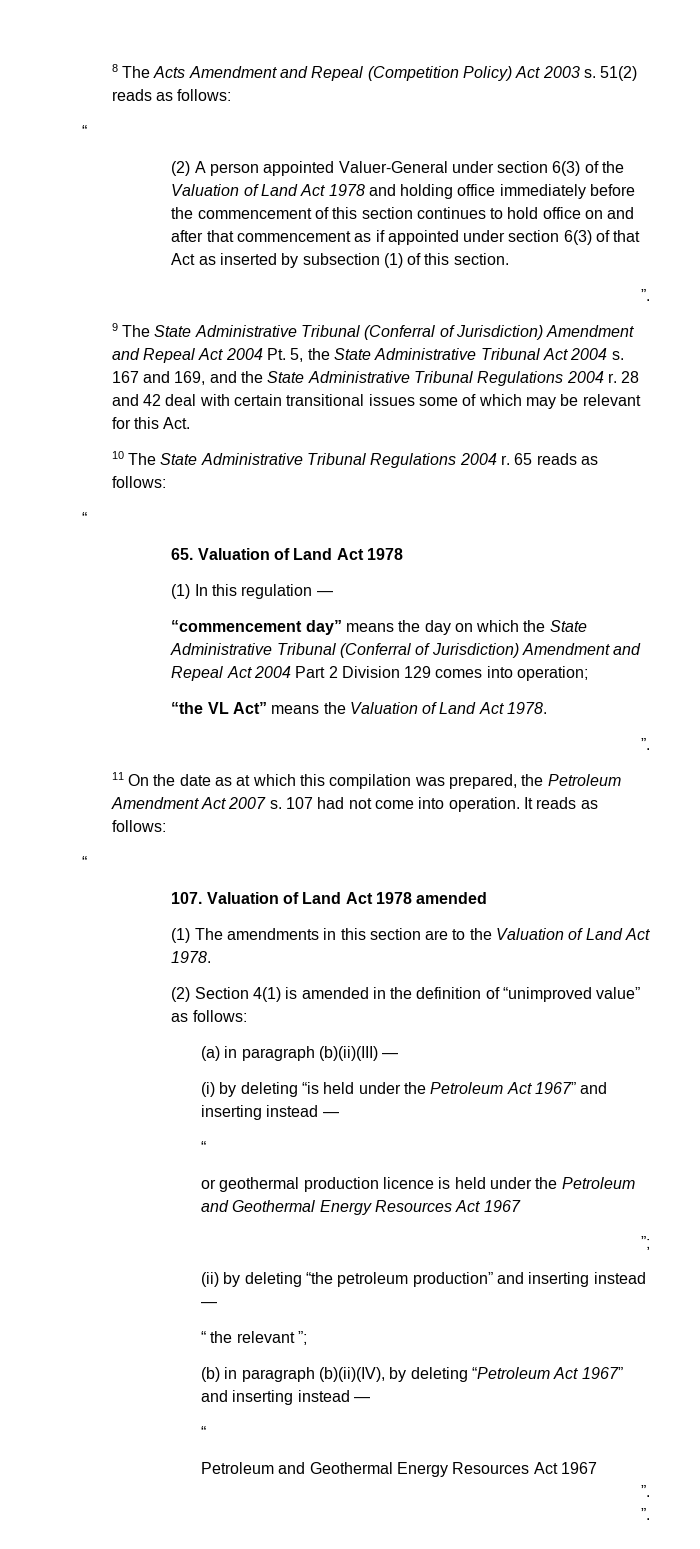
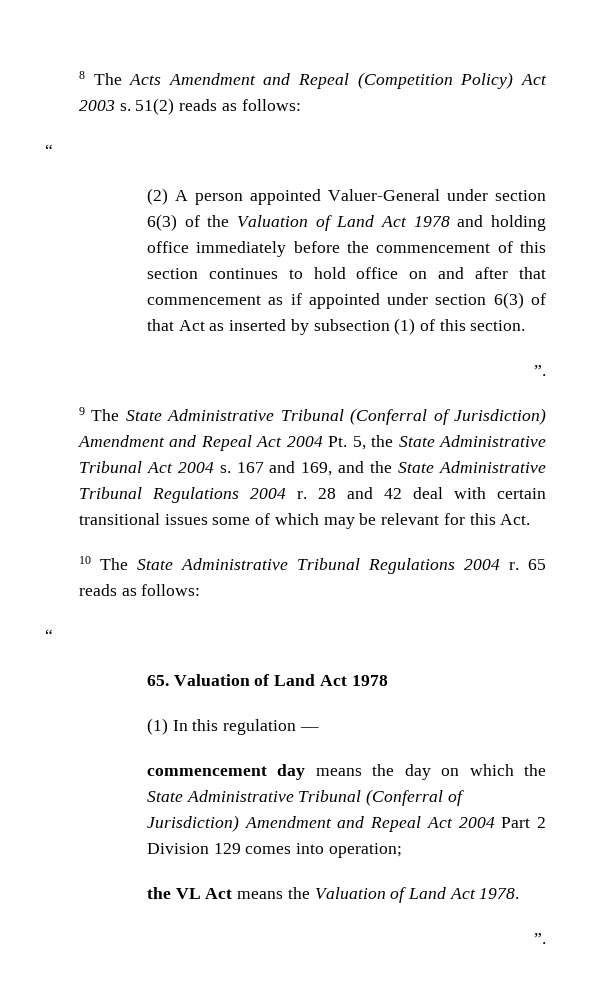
[171,620,342,635] “commencement day” -> [146,764,306,780] commencement day
[171,702,267,714] “the VL Act” -> [146,887,233,899] the VL Act
[111,772,621,789] [110,797,598,812] [111,820,166,832] [82,856,87,868] [171,892,488,904] [171,928,651,943] [171,951,212,963] [171,987,641,1002] [171,1010,247,1022] [201,1046,399,1061] [201,1082,608,1097] [201,1105,339,1120] [201,1141,207,1153] [201,1177,635,1192] [201,1200,521,1215] [641,1236,650,1250] [201,1272,646,1287] [201,1302,218,1307] [201,1331,307,1345] [201,1367,623,1382] [201,1390,370,1405] [201,1426,207,1438] [201,1462,597,1477] [641,1485,650,1497] [641,1508,650,1520] // 11 On the date as at which this compilation was prepared, the Petroleum Amendment Act 2007 s. 107 had not come into operation. It reads as follows: // “ // 107. Valuation of Land Act 1978 amended // (1) The amendments in this section are to the Valuation of Land Act 1978. // (2) Section 4(1) is amended in the definition of “unimproved value” as follows: // (a) in paragraph (b)(ii)(III) — // (i) by deleting “is held under the Petroleum Act 1967” and inserting instead — // “ // or geothermal production licence is held under the Petroleum and Geothermal Energy Resources Act 1967 // ”; // (ii) by deleting “the petroleum production” and inserting instead — // “ the relevant ”; // (b) in paragraph (b)(ii)(IV), by deleting “Petroleum Act 1967” and inserting instead — // “ // Petroleum and Geothermal Energy Resources Act 1967 // ”. // ”. -> (546, 938) none

